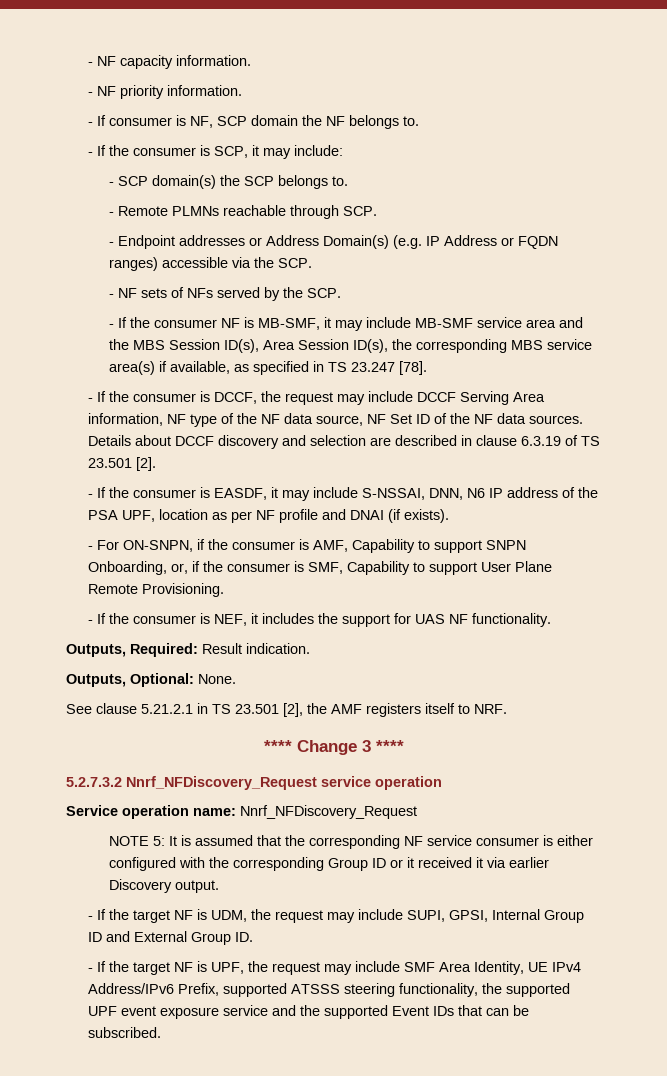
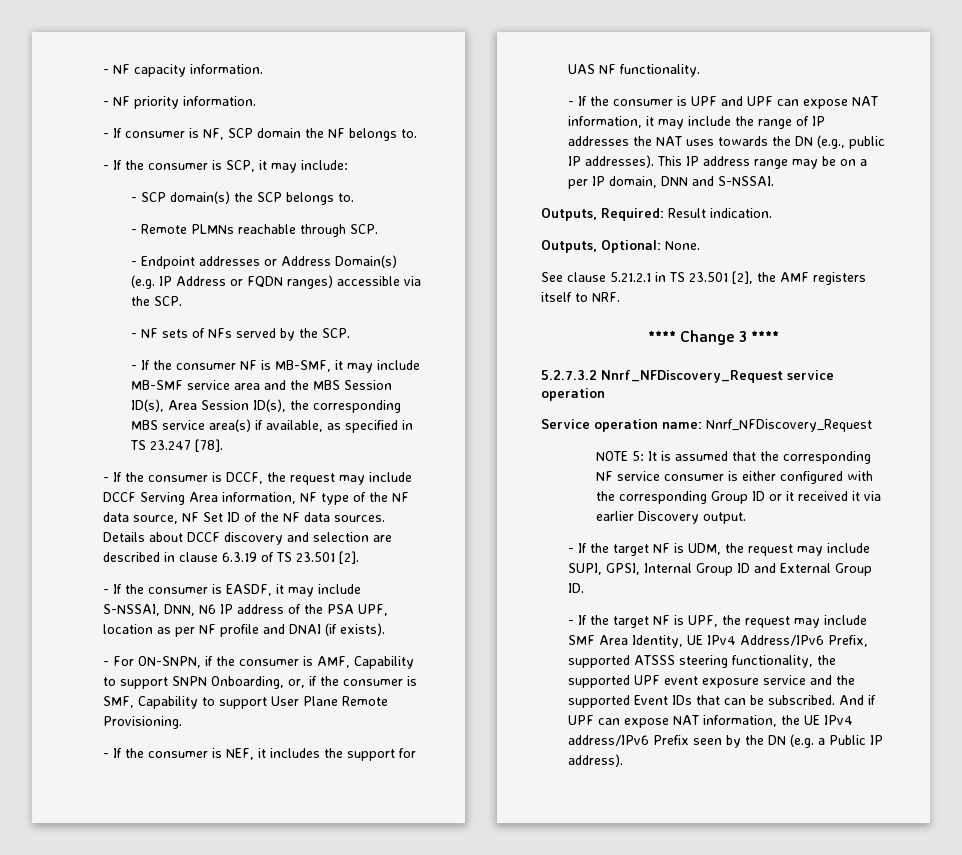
(551, 620) none -> [568,96,879,109] [568,116,826,129] [568,135,886,149] [568,155,868,169] [568,176,775,189] // - If the consumer is UPF and UPF can expose NAT information, it may include the range of IP addresses the NAT uses towards the DN (e.g., public IP addresses). This IP address range may be on a per IP domain, DNN and S-NSSAI.
(161, 1032) none -> [839,695,877,705] [568,715,854,728] [568,734,884,748] [568,754,624,767] And if UPF can expose NAT information, the UE IPv4 address/IPv6 Prefix seen by the DN (e.g. a Public IP address).

